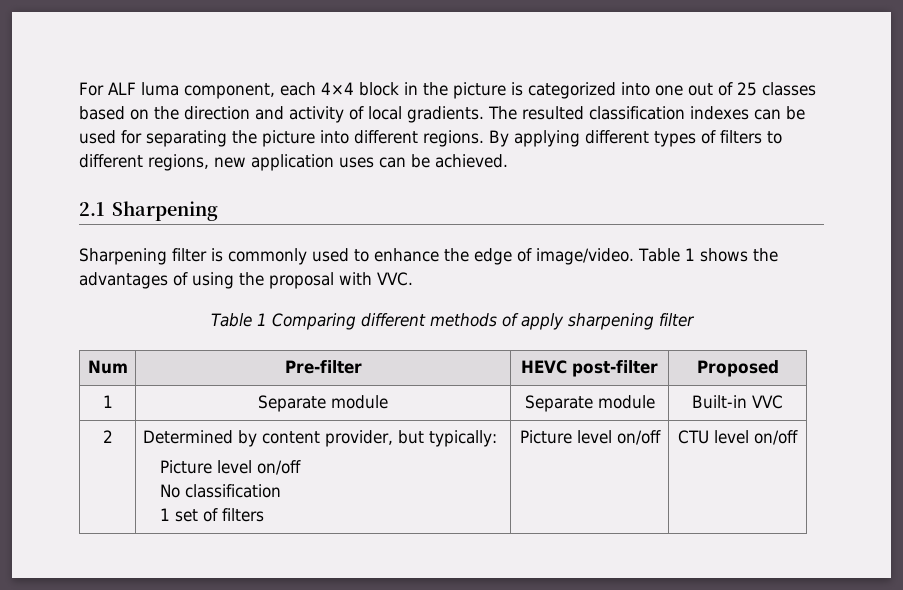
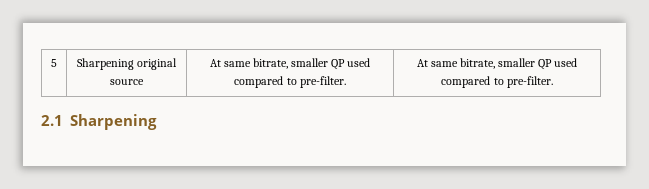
[79,82,816,99] [79,106,805,123] [79,130,782,147] [79,154,508,171] [79,201,219,221] [79,248,778,265] [79,272,413,289] [210,313,695,330] [87,360,128,374] [284,360,362,374] [521,360,658,377] [696,360,779,377] [102,395,113,408] [258,395,388,412] [524,395,655,412] [692,395,783,409] [102,430,113,443] [142,430,497,447] [159,460,301,475] [159,484,281,498] [159,508,264,522] [519,430,661,445] [678,430,798,445] For ALF luma component, each 4×4 block in the picture is categorized into one out of 25 classes based on the direction and activity of local gradients. The resulted classification indexes can be used for separating the picture into different regions. By applying different types of filters to different regions, new application uses can be achieved. // 2.1 Sharpening // Sharpening filter is commonly used to enhance the edge of image/video. Table 1 shows the advantages of using the proposal with VVC. // Table 1 Comparing different methods of apply sharpening filter // Num | Pre-filter | HEVC post-filter | Proposed // 1 | Separate module | Separate module | Built-in VVC // 2 | Determined by content provider, but typically: // Picture level on/off // No classification // 1 set of filters | Picture level on/off | CTU level on/off -> [51,59,57,67] [76,58,178,70] [110,79,144,85] [209,58,371,70] [234,76,346,88] [416,58,578,70] [441,76,553,88] [41,114,157,130] 5 | Sharpening original source | At same bitrate, smaller QP used compared to pre-filter. | At same bitrate, smaller QP used compared to pre-filter. // 2.1 Sharpening

